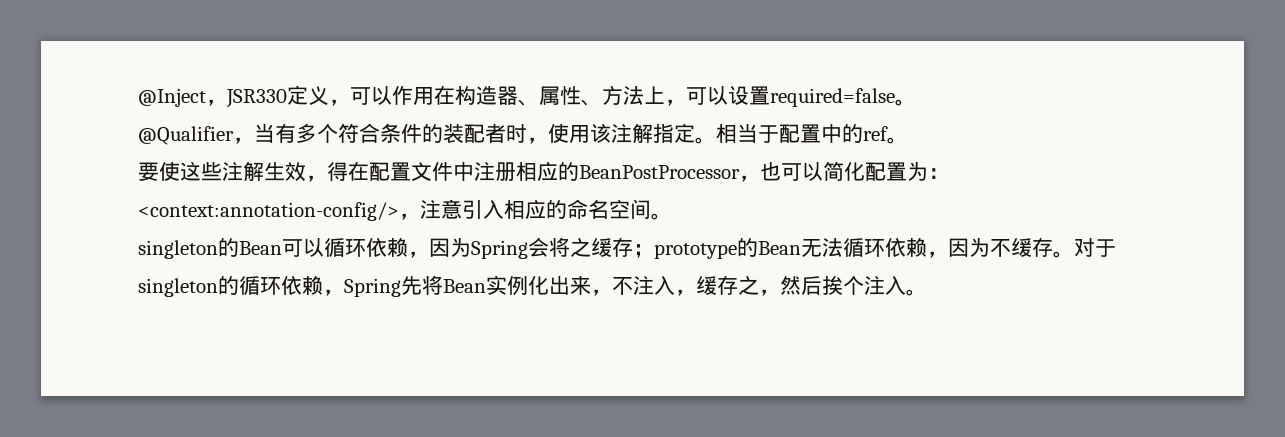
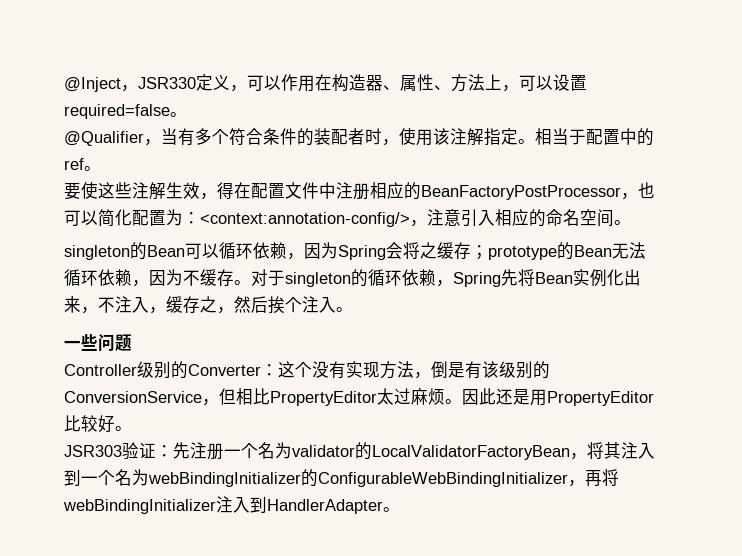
[579,165,740,179] BeanPostProcessor -> [421,185,621,200] BeanFactoryPostProcessor
(927, 292) none -> [64,334,132,351] [64,361,550,379] [64,388,654,406] [64,415,132,433] [64,442,655,460] [64,469,619,487] [63,496,400,514] // 一些问题 // Controller级别的Converter：这个没有实现方法，倒是有该级别的ConversionService，但相比PropertyEditor太过麻烦。因此还是用PropertyEditor比较好。 // JSR303验证：先注册一个名为validator的LocalValidatorFactoryBean，将其注入到一个名为webBindingInitializer的ConfigurableWebBindingInitializer，再将webBindingInitializer注入到HandlerAdapter。

